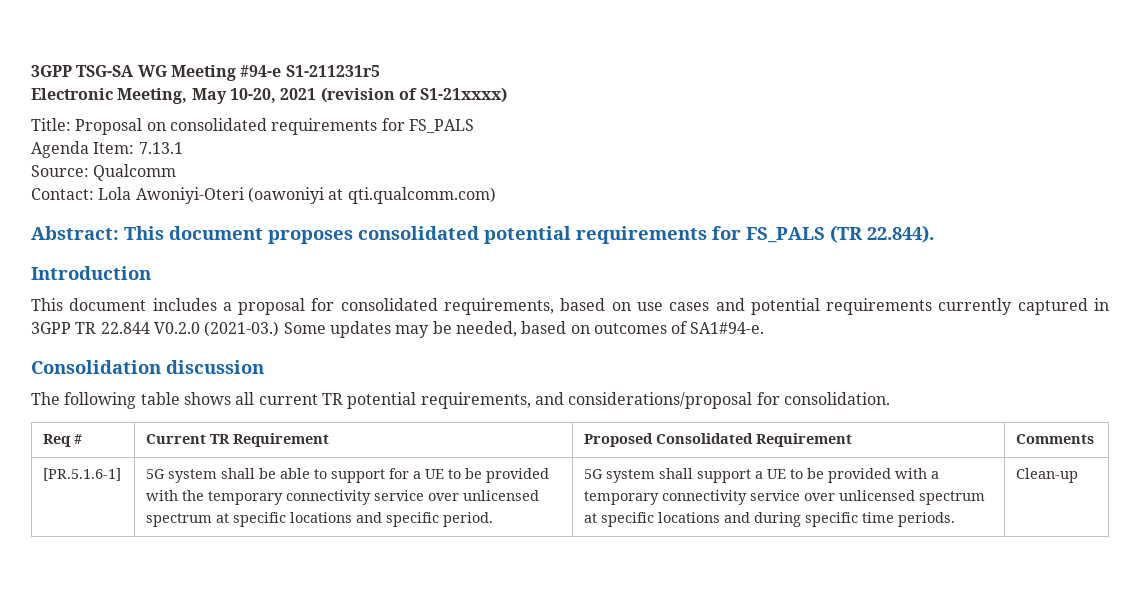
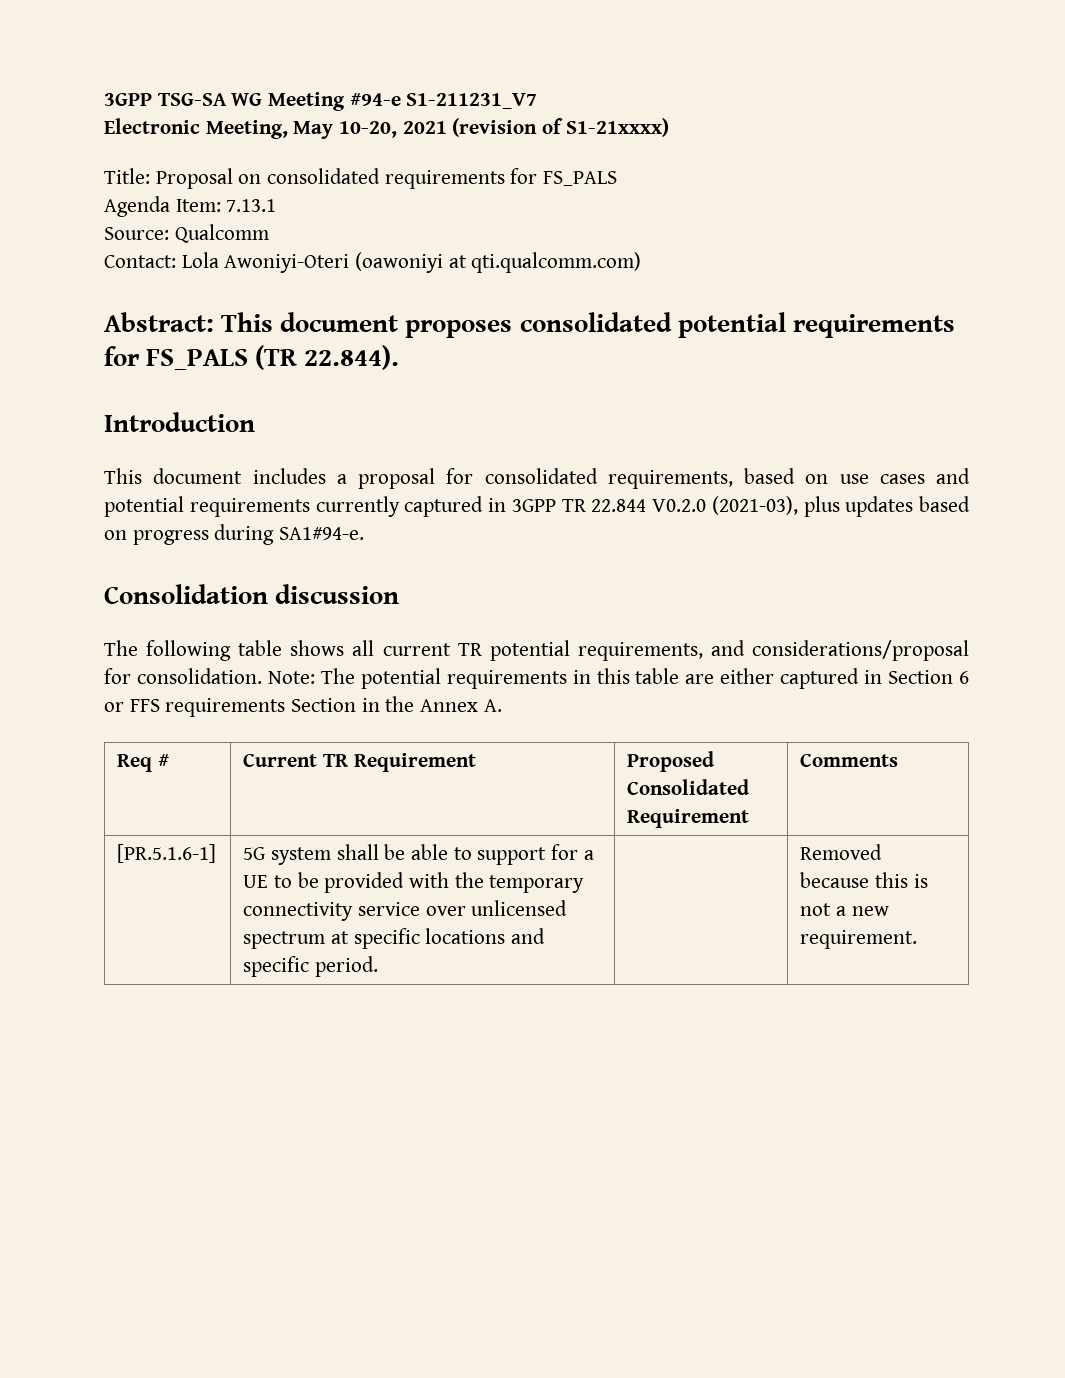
[285,65,380,77] S1-211231r5 -> [406,93,538,109] S1-211231_V7
[204,321,689,338] (2021-03.) Some updates may be needed, based on outcomes of -> [711,496,970,517] [104,524,275,545] (2021-03), plus updates based on progress during
(890, 398) none -> [267,668,970,689] [104,696,502,717] Note: The potential requirements in this table are either captured in Section 6 or FFS requirements Section in the Annex A.
[584,468,940,483] [584,490,986,505] [584,512,956,527] [1016,468,1079,483] 5G system shall support a UE to be provided with a temporary connectivity service over unlicensed spectrum at specific locations and during specific time periods. | Clean-up -> [800,844,883,860] [800,872,928,888] [800,903,889,916] [800,930,918,949] | Removed because this is not a new requirement.

